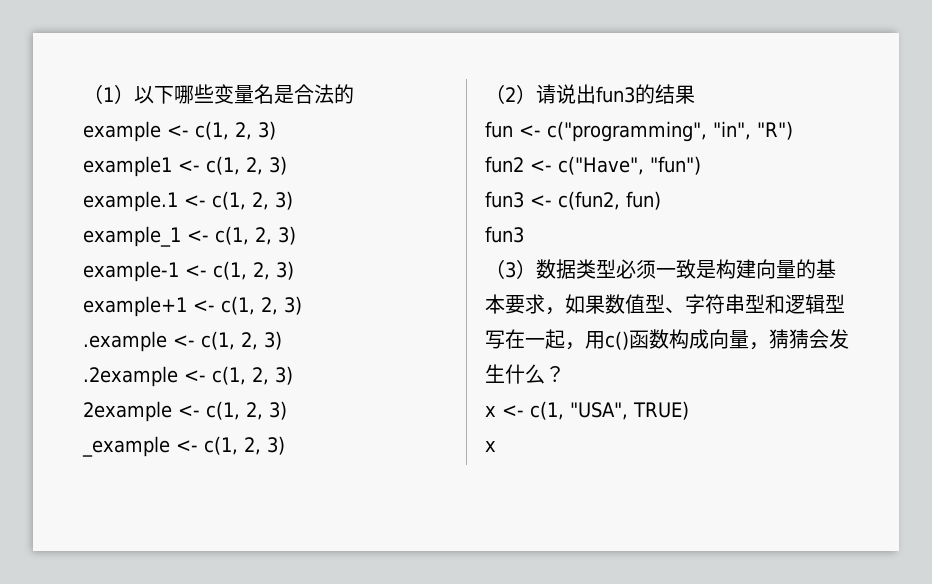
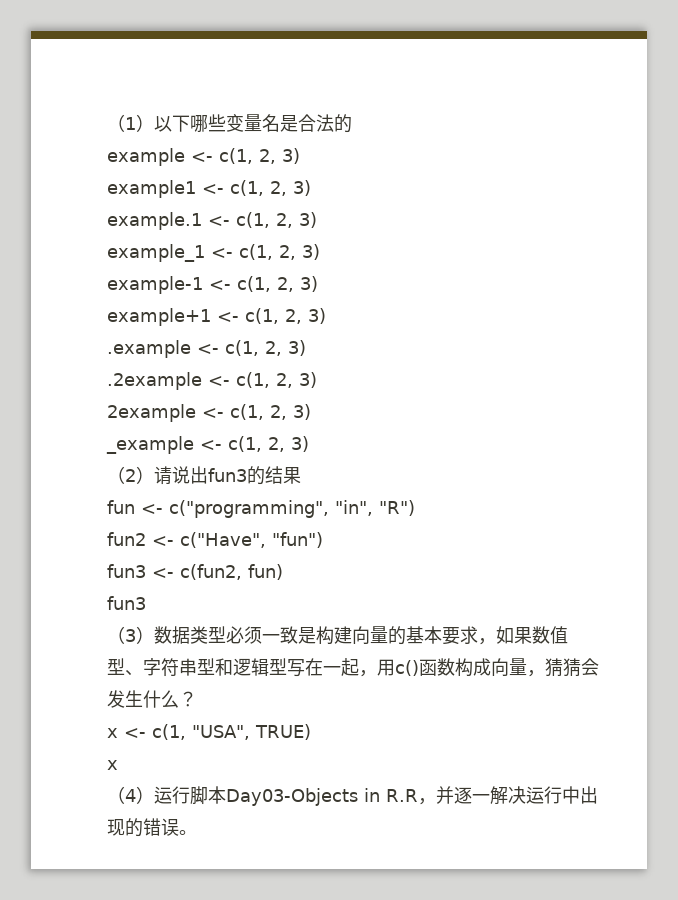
(496, 446) none -> [107,786,598,806] [107,818,197,837] // （4）运行脚本Day03-Objects in R.R，并逐一解决运行中出现的错误。

